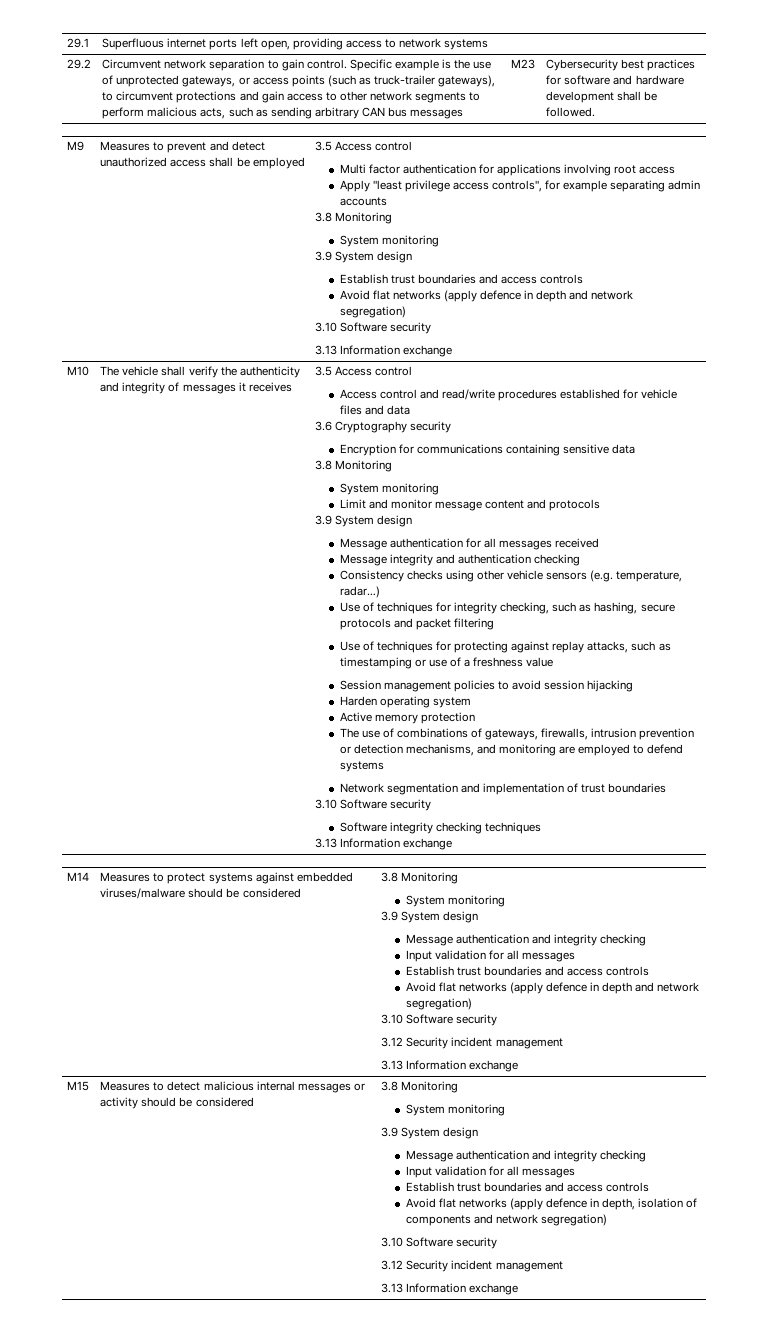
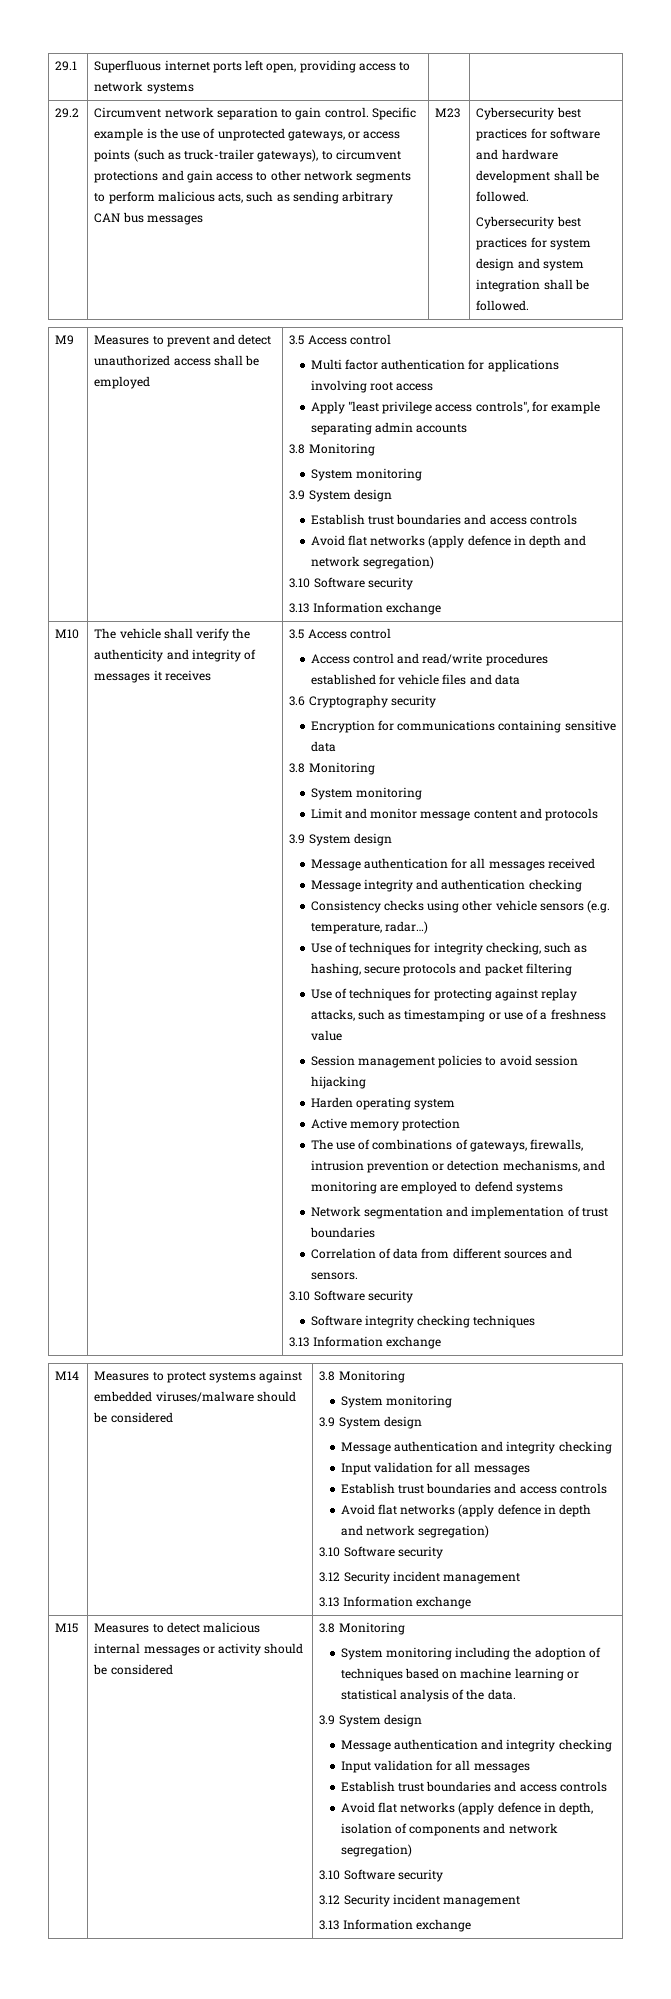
(596, 112) none -> [476,216,581,229] [476,237,591,250] [476,258,584,271] [476,279,589,292] [476,300,530,311] // Cybersecurity best practices for system design and system integration shall be followed.
(667, 788) none -> [310,1248,573,1259] [310,1272,358,1280] // Correlation of data from different sources and sensors.
(505, 1110) none -> [455,1647,601,1660] [340,1668,579,1681] [340,1689,516,1702] including the adoption of techniques based on machine learning or statistical analysis of the data.

